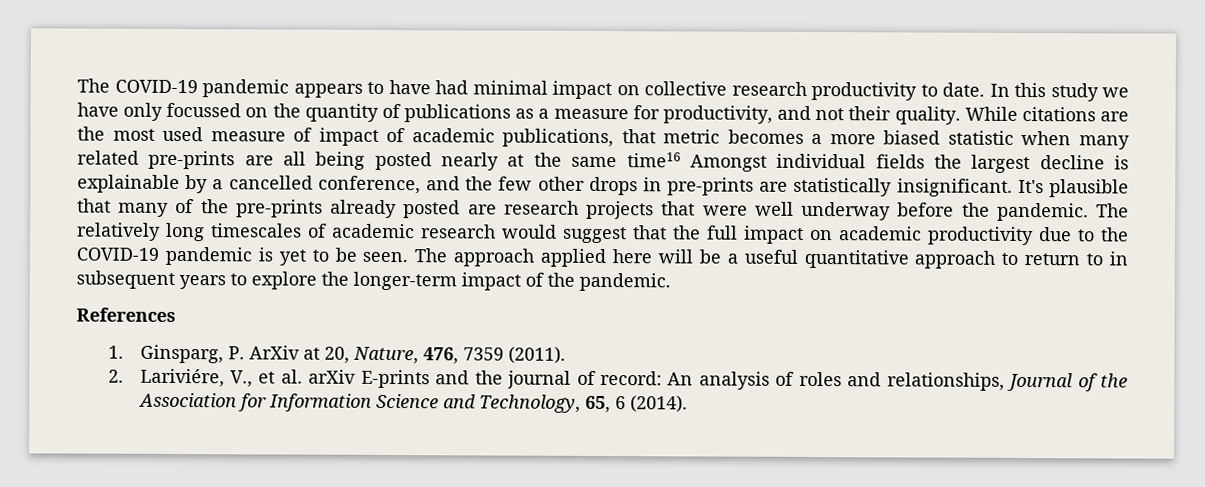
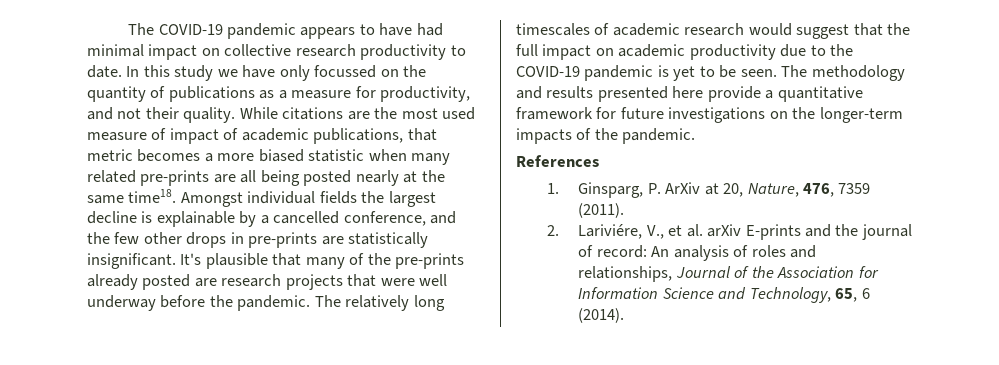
[626,152,681,168] time16 -> [128,189,177,203] time18.
[453,248,1128,269] [76,270,317,290] approach applied here will be a useful quantitative approach to return to in subsequent years to explore -> [811,65,905,81] [516,86,863,102] [516,107,788,123] methodology and results presented here provide a quantitative framework for future investigations on
[461,272,521,291] impact -> [516,128,572,144] impacts

